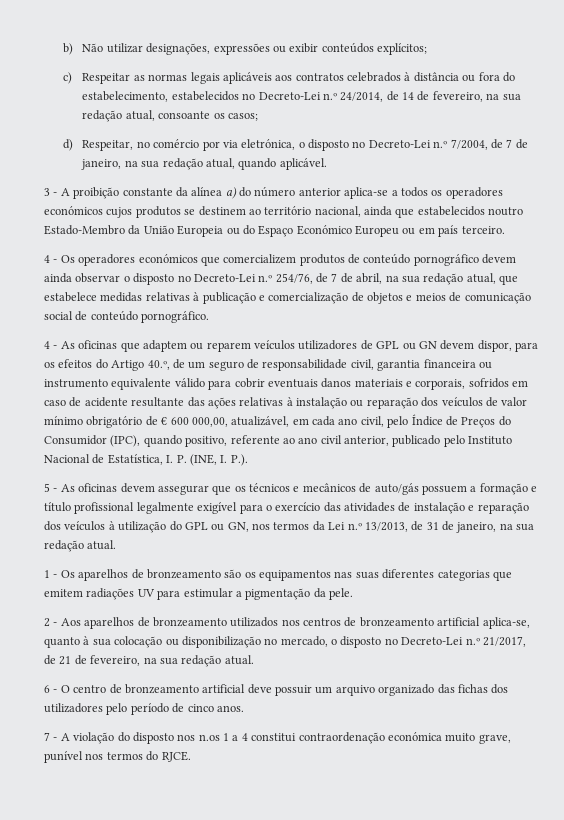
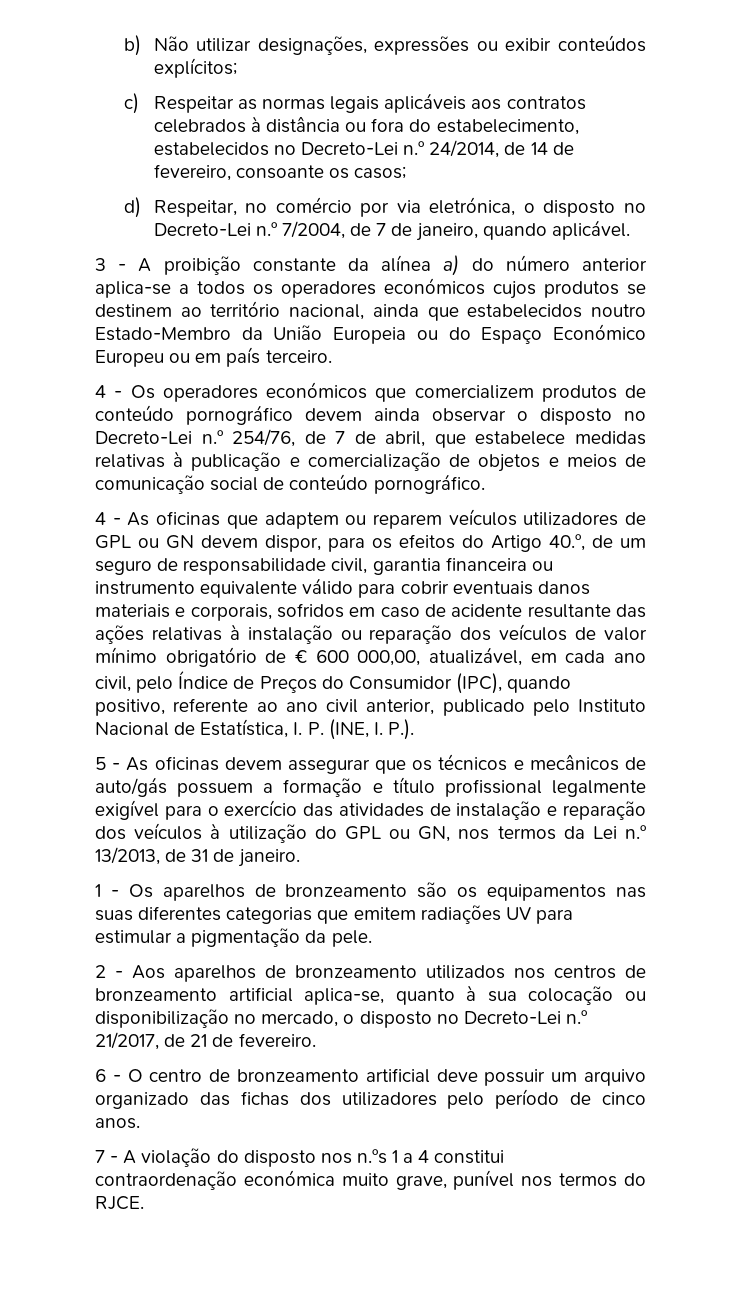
[486,93,521,101] [82,110,155,122] na sua redação atual, -> (231, 172) none
[124,158,235,170] na sua redação atual, -> (478, 232) none
[385,273,496,285] na sua redação atual, -> (426, 439) none
[456,522,535,533] [44,540,117,552] janeiro, na sua redação atual. -> [237,849,300,867] janeiro.
[90,655,254,667] fevereiro, na sua redação atual. -> [238,1033,316,1047] fevereiro.
[198,734,220,741] n.os -> [356,1149,387,1164] n.ºs

